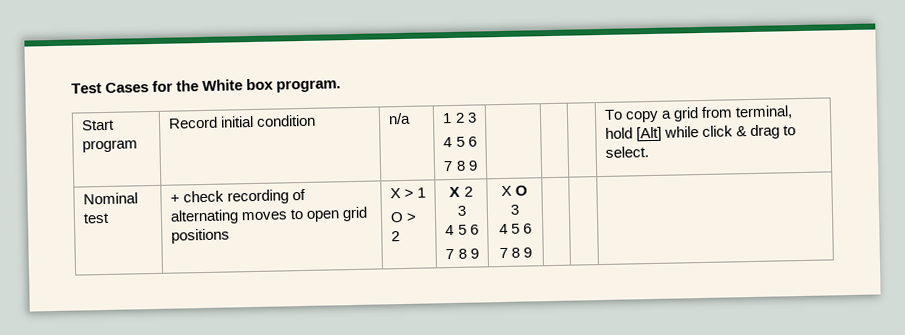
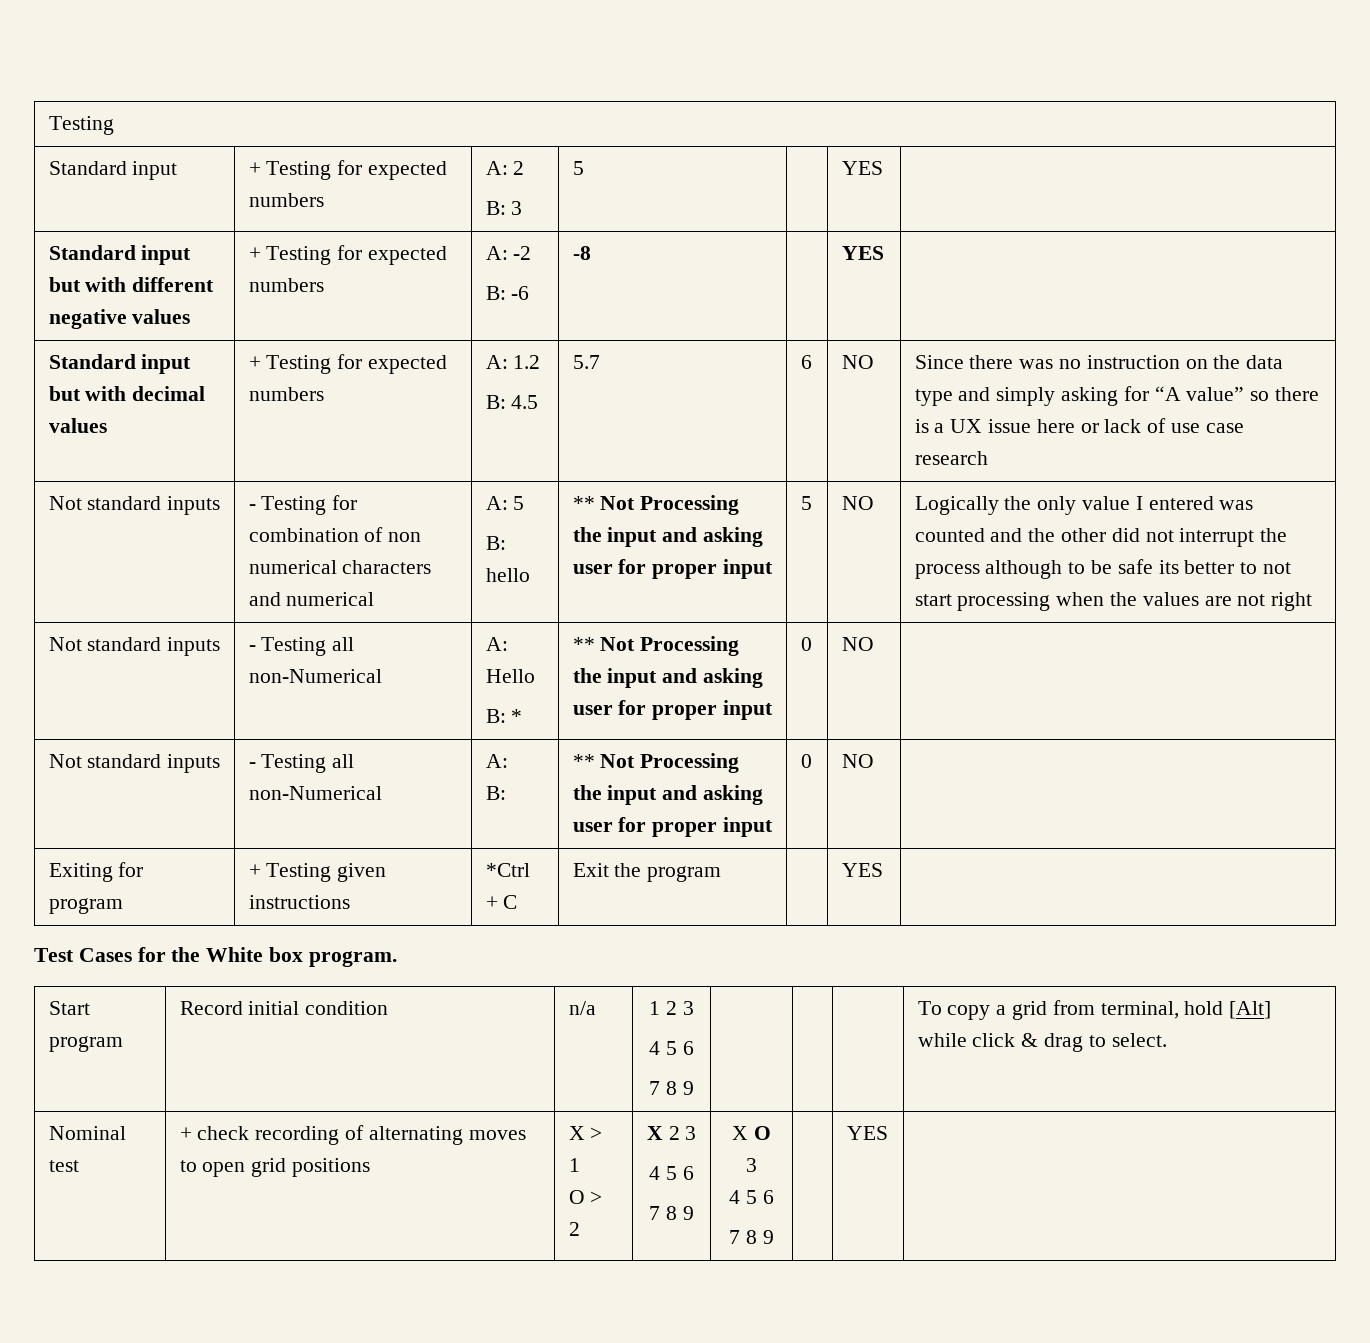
(71, 88) none -> [48,116,114,135] [48,161,178,180] [248,160,448,180] [248,193,324,207] [485,161,525,175] [485,201,523,215] [572,161,584,175] [841,161,883,175] [48,245,192,265] [48,277,215,292] [48,309,191,329] [248,245,448,265] [248,278,324,292] [485,246,532,260] [485,286,530,300] [572,246,591,260] [841,246,884,260] [48,354,192,374] [48,386,206,401] [48,418,107,433] [248,354,448,374] [248,387,324,401] [485,355,541,369] [485,395,539,409] [572,355,600,369] [800,355,812,369] [841,355,874,369] [914,355,1284,369] [914,386,1320,406] [914,418,1244,433] [914,451,988,465] [48,496,221,515] [248,495,358,515] [248,527,422,542] [248,560,432,574] [248,592,375,606] [485,496,525,510] [485,536,506,550] [485,568,530,582] [572,495,740,515] [572,527,764,547] [572,559,774,579] [800,496,812,510] [841,496,874,510] [914,496,1254,515] [914,528,1288,547] [914,559,1292,579] [914,592,1313,611] [48,637,221,656] [248,637,355,656] [248,669,382,683] [485,637,508,651] [485,669,535,683] [485,709,523,723] [572,636,740,656] [572,668,764,688] [572,700,774,720] [800,637,812,651] [841,637,874,651] [48,754,221,773] [248,754,355,773] [248,786,382,800] [485,754,508,768] [485,786,506,800] [572,753,740,773] [572,785,764,805] [572,817,774,837] [800,754,812,768] [841,754,874,768] [48,862,144,882] [48,898,123,914] [248,863,387,882] [248,895,350,909] [485,863,530,877] [485,895,518,909] [572,863,722,882] [841,863,883,877] Testing // Standard input | + Testing for expected numbers | A: 2 // B: 3 | 5 | | YES | // Standard input but with different negative values | + Testing for expected numbers | A: -2 // B: -6 | -8 | | YES | // Standard input but with decimal values | + Testing for expected numbers | A: 1.2 // B: 4.5 | 5.7 | 6 | NO | Since there was no instruction on the data type and simply asking for “A value” so there is a UX issue here or lack of use case research // Not standard inputs | - Testing for combination of non numerical characters and numerical | A: 5 // B: hello | ** Not Processing the input and asking user for proper input | 5 | NO | Logically the only value I entered was counted and the other did not interrupt the process although to be safe its better to not start processing when the values are not right // Not standard inputs | - Testing all non-Numerical | A: Hello // B: * | ** Not Processing the input and asking user for proper input | 0 | NO | // Not standard inputs | - Testing all non-Numerical | A: // B: | ** Not Processing the input and asking user for proper input | 0 | NO | // Exiting for program | + Testing given instructions | *Ctrl + C | Exit the program | | YES | //
(533, 252) none -> [846,1126,888,1140] YES

